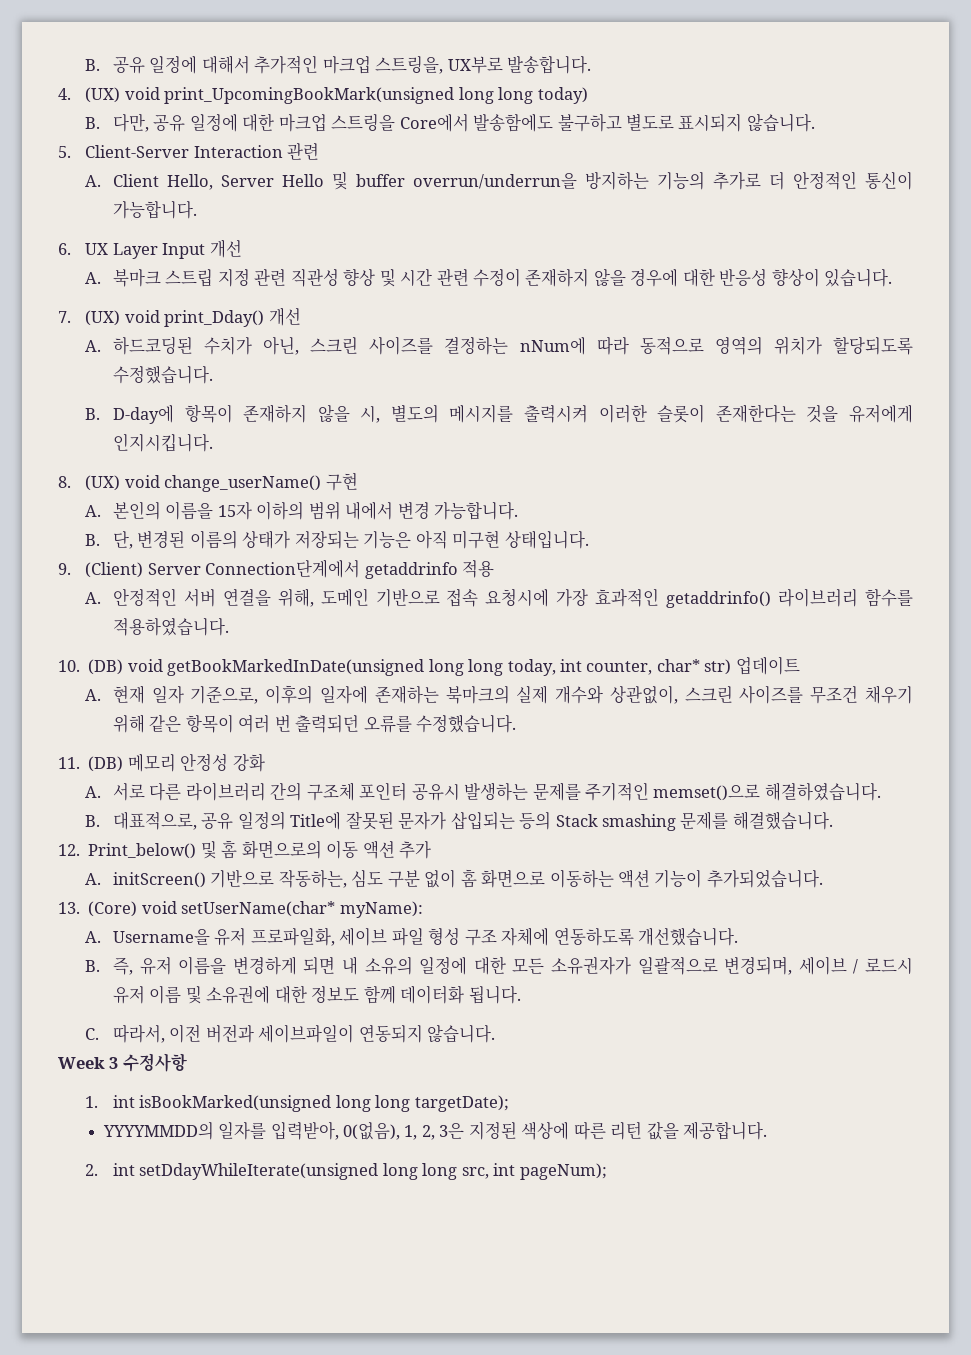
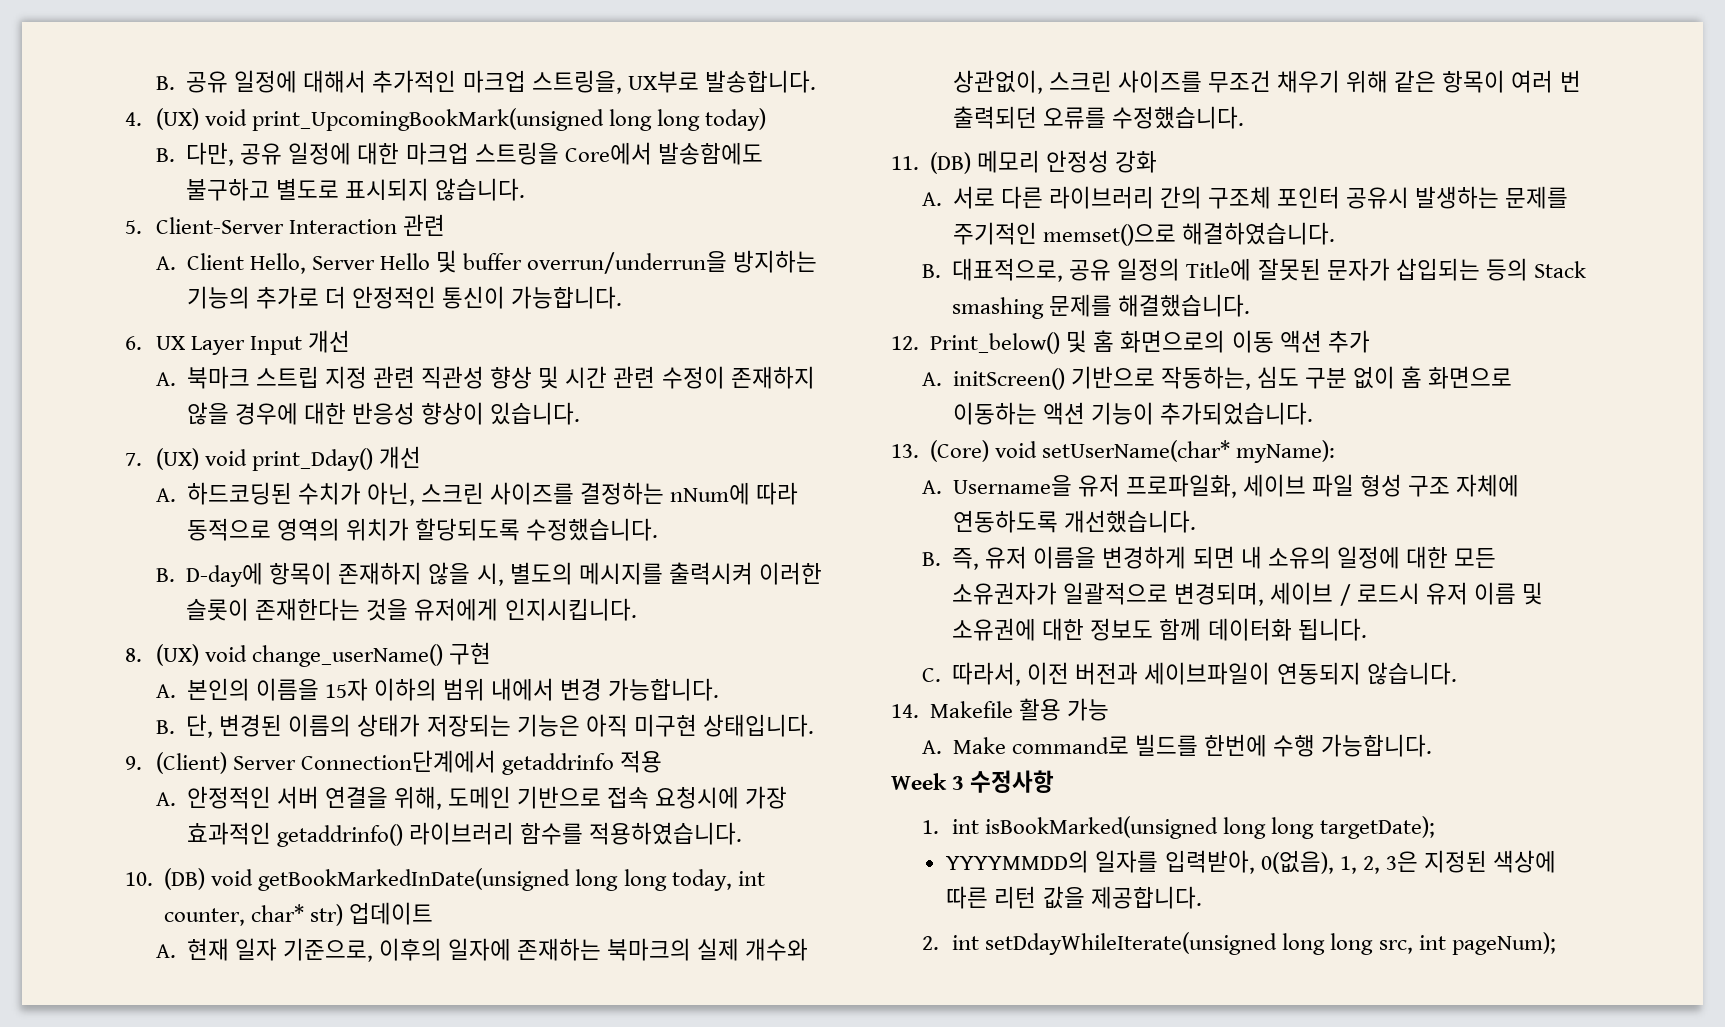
(496, 1033) none -> [891,698,1110,721] [921,734,1433,757] // 14. Makefile 활용 가능 // A. Make command로 빌드를 한번에 수행 가능합니다.

